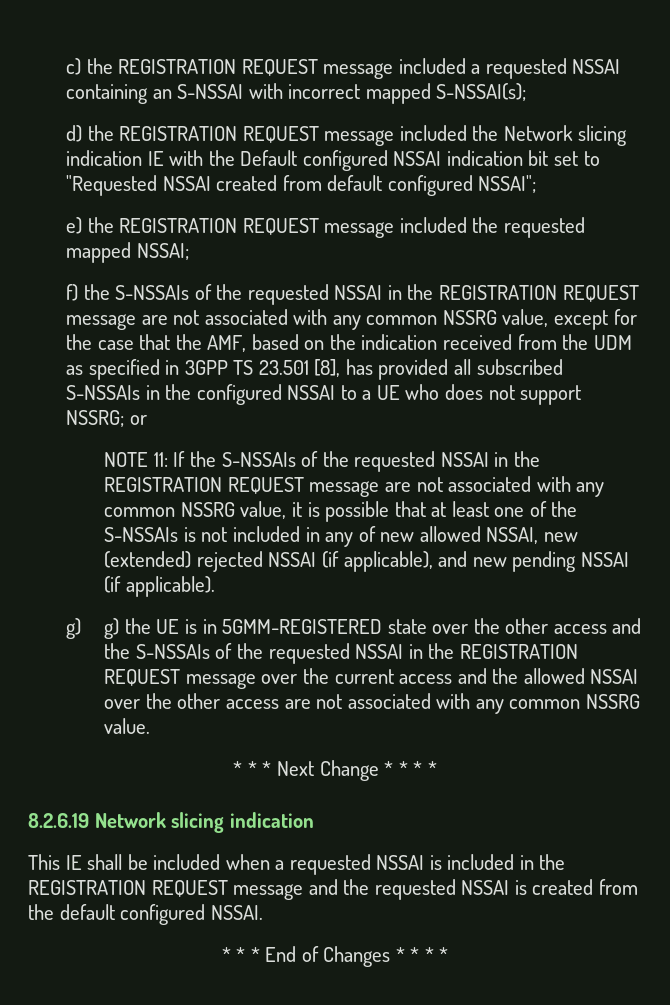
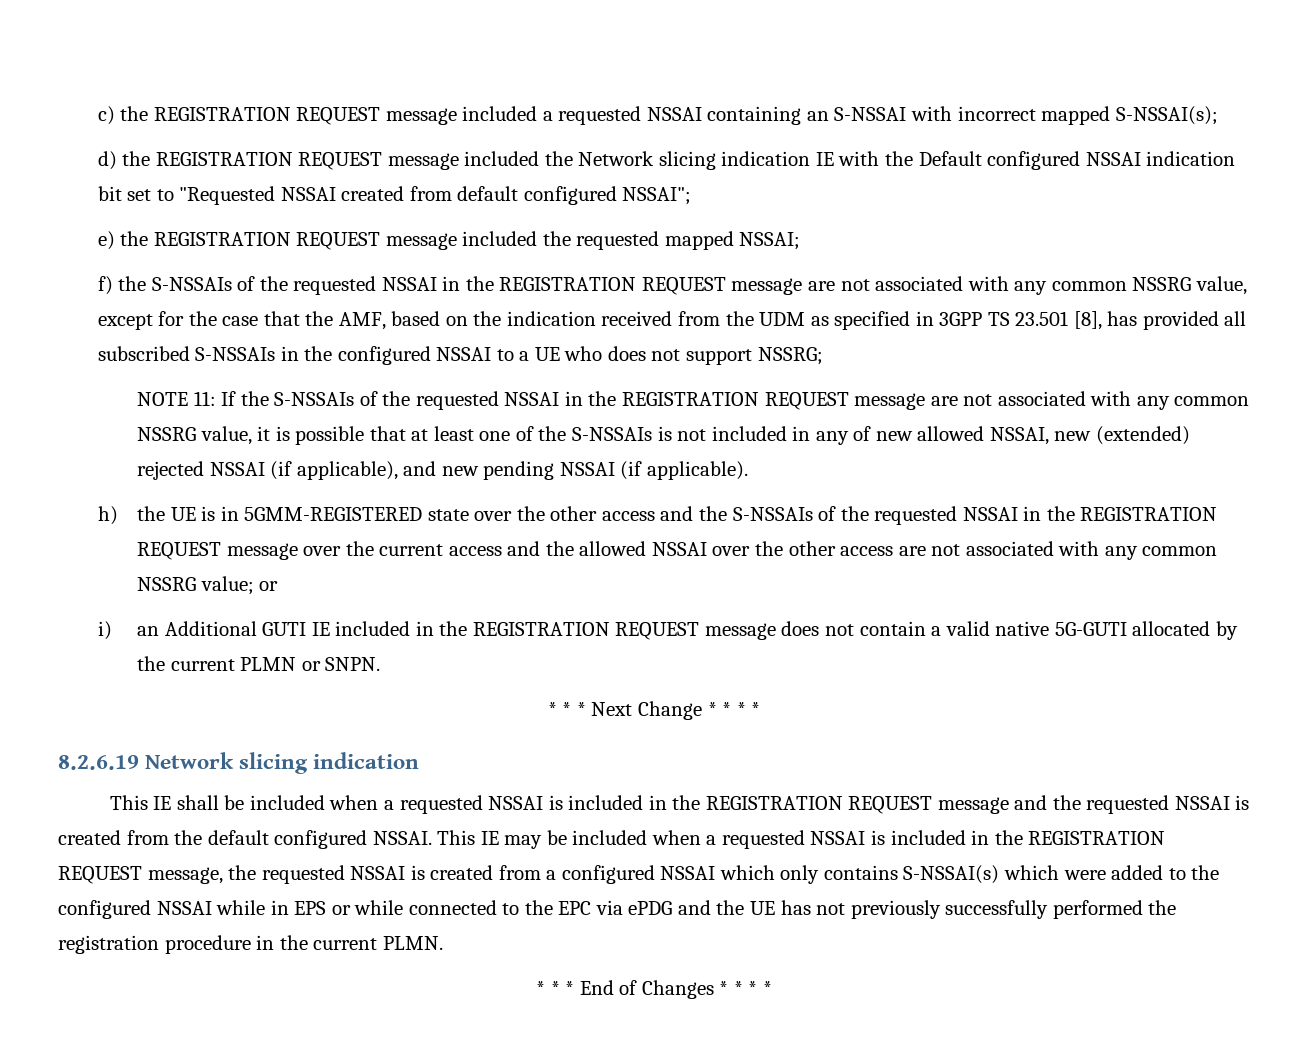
[129,415,147,425] or -> (823, 356) none
[66,618,120,639] g) g) -> [97,506,118,525] h)
[104,718,151,734] value. -> [200,576,279,595] [97,621,1238,640] [137,656,381,671] value; or // i) an Additional GUTI IE included in the REGISTRATION REQUEST message does not contain a valid native 5G-GUTI allocated by the current PLMN or SNPN.
(263, 912) none -> [437,830,1166,849] [58,865,1220,884] [58,900,1177,919] [58,935,443,954] This IE may be included when a requested NSSAI is included in the REGISTRATION REQUEST message, the requested NSSAI is created from a configured NSSAI which only contains S-NSSAI(s) which were added to the configured NSSAI while in EPS or while connected to the EPC via ePDG and the UE has not previously successfully performed the registration procedure in the current PLMN.

